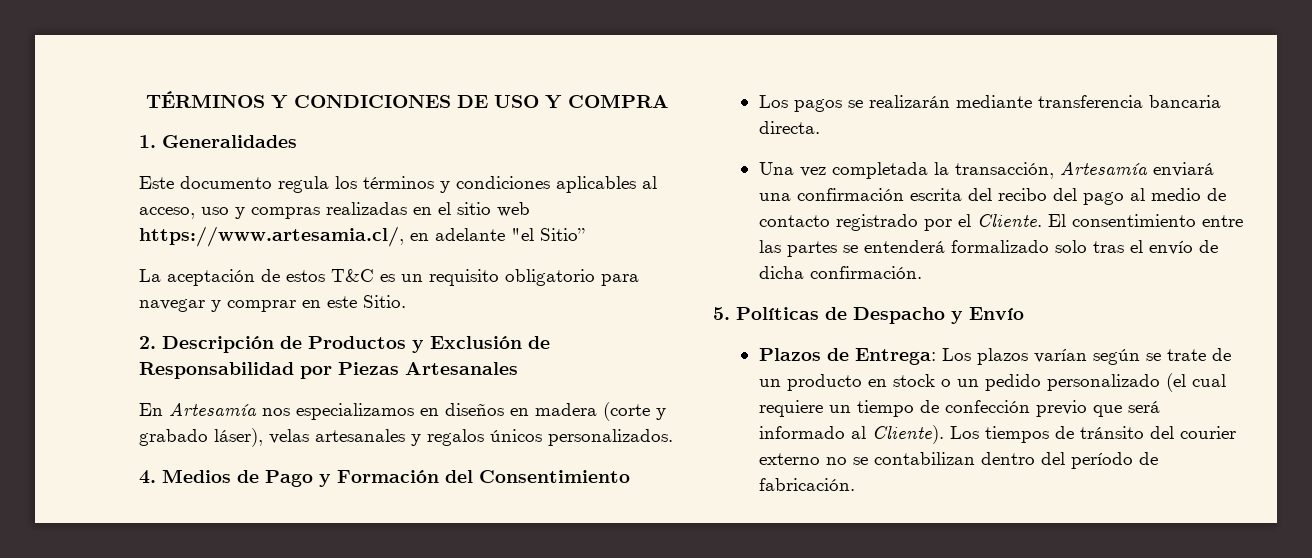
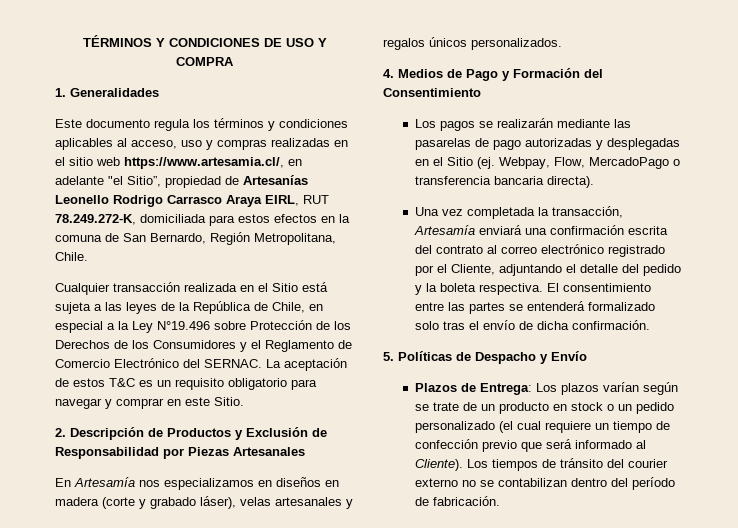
[540,228,585,241] Sitio” // -> [127,175,308,188] [55,195,329,207] [55,214,350,226] [55,232,336,245] [55,252,88,261] [55,282,328,295] [55,301,323,314] [55,320,351,333] [55,340,352,352] [55,358,262,368] Sitio”, propiedad de Artesanías Leonello Rodrigo Carrasco Araya EIRL, RUT 78.249.272-K, domiciliada para estos efectos en la comuna de San Bernardo, Región Metropolitana, Chile. // Cualquier transacción realizada en el Sitio está sujeta a las leyes de la República de Chile, en especial a la Ley N°19.496 sobre Protección de los Derechos de los Consumidores y el Reglamento de Comercio Electrónico del SERNAC.
(1032, 101) none -> [613,119,631,128] [414,138,680,150] [414,157,680,169] las pasarelas de pago autorizadas y desplegadas en el Sitio (ej. Webpay, Flow, MercadoPago o
[758,121,820,134] directa. -> [546,176,594,188] directa).
[997,188,1226,205] [758,214,1042,231] recibo del pago al medio de contacto registrado por el Cliente. -> [435,244,665,257] [414,264,681,276] [414,283,543,295] contrato al correo electrónico registrado por el Cliente, adjuntando el detalle del pedido y la boleta respectiva.

